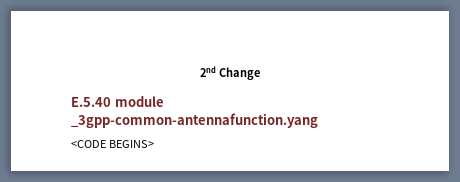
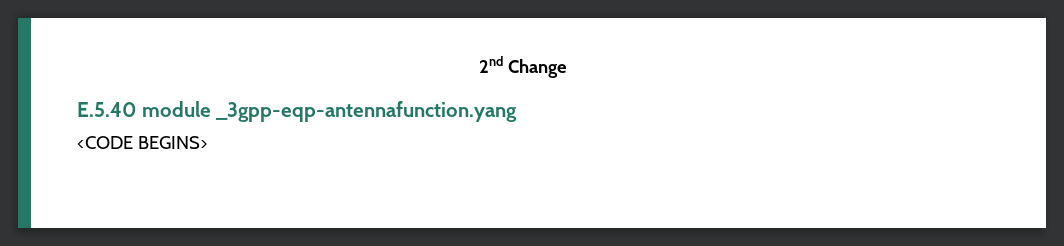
[71,113,318,128] _3gpp-common-antennafunction.yang -> [215,101,518,122] _3gpp-eqp-antennafunction.yang

